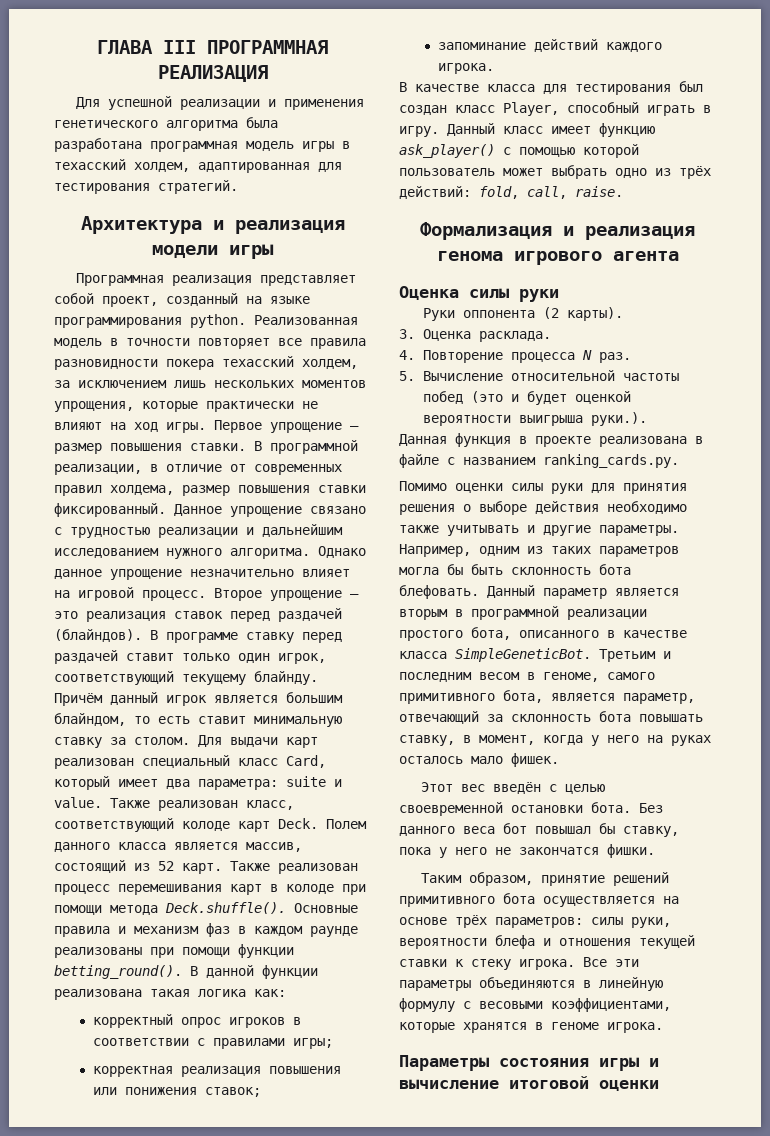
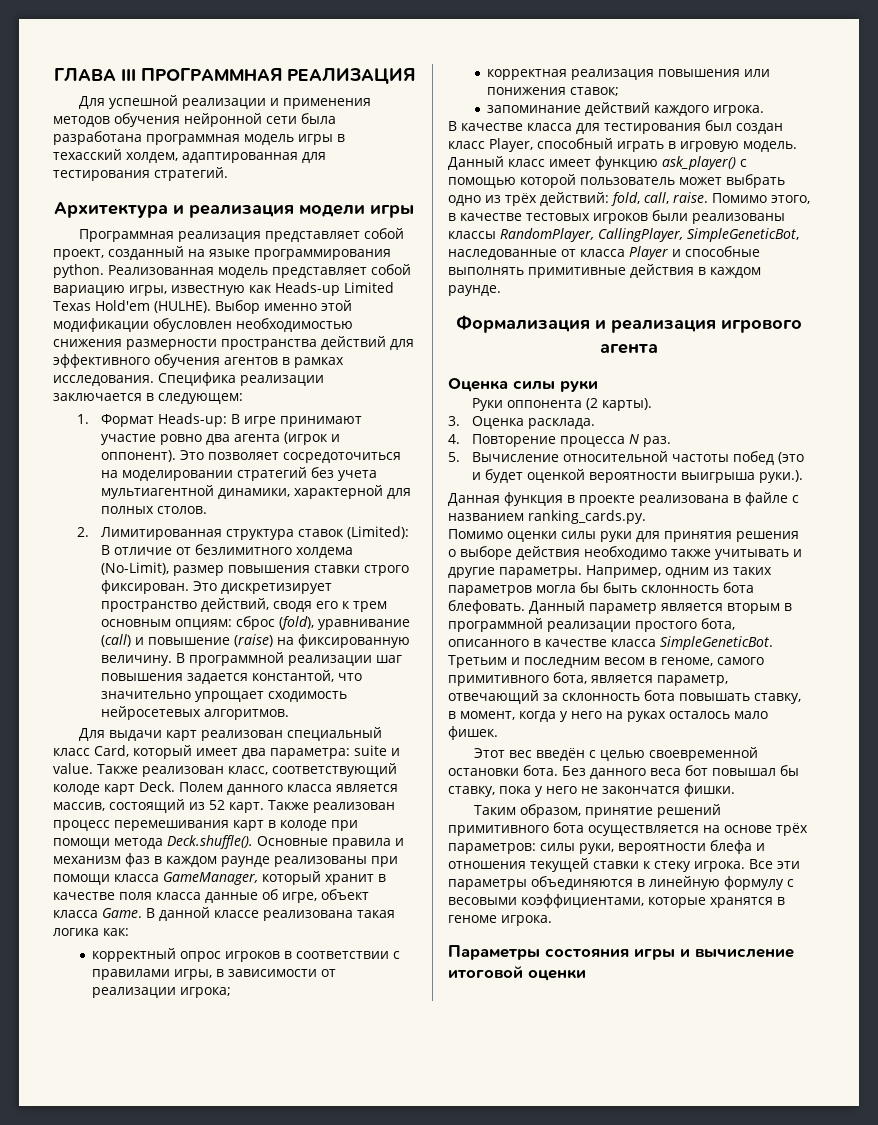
[54,120,238,131] генетического алгоритма -> [53,113,297,127] методов обучения нейронной сети
[110,338,366,349] [54,356,358,370] [54,380,366,388] [54,401,318,412] [54,420,359,433] [54,440,358,454] [54,464,342,475] [54,485,366,496] [54,503,366,517] [54,524,343,538] [54,546,366,559] [54,569,350,580] [54,587,359,601] [54,608,342,622] [54,629,342,643] [54,650,326,664] [54,671,318,685] [54,692,343,706] [54,713,342,727] [54,737,190,748] в точности повторяет все правила разновидности покера техасский холдем, за исключением лишь нескольких моментов упрощения, которые практически не влияют на ход игры. Первое упрощение – размер повышения ставки. В программной реализации, в отличие от современных правил холдема, размер повышения ставки фиксированный. Данное упрощение связано с трудностью реализации и дальнейшим исследованием нужного алгоритма. Однако данное упрощение незначительно влияет на игровой процесс. Второе упрощение – это реализация ставок перед раздачей (блайндов). В программе ставку перед раздачей ставит только один игрок, соответствующий текущему блайнду. Причём данный игрок является большим блайндом, то есть ставит минимальную ставку за столом. -> [272,264,411,278] [53,282,394,296] [53,300,352,314] [53,318,353,332] [53,336,414,350] [53,354,344,368] [53,372,324,386] [53,393,243,404] [77,413,363,427] [101,432,341,445] [101,450,402,463] [101,467,378,481] [101,485,412,499] [101,506,208,514] [77,526,410,540] [101,544,354,558] [101,562,410,576] [101,580,333,594] [101,598,388,612] [101,616,411,630] [101,634,411,648] [101,652,403,666] [101,670,363,684] [101,691,348,702] [101,706,290,720] представляет собой вариацию игры, известную как Heads-up Limited Texas Hold'em (HULHE). Выбор именно этой модификации обусловлен необходимостью снижения размерности пространства действий для эффективного обучения агентов в рамках исследования. Специфика реализации заключается в следующем: // 1. Формат Heads-up: В игре принимают участие ровно два агента (игрок и оппонент). Это позволяет сосредоточиться на моделировании стратегий без учета мультиагентной динамики, характерной для полных столов. // 2. Лимитированная структура ставок (Limited): В отличие от безлимитного холдема (No-Limit), размер повышения ставки строго фиксирован. Это дискретизирует пространство действий, сводя его к трем основным опциям: сброс (fold), уравнивание (call) и повышение (raise) на фиксированную величину. В программной реализации шаг повышения задается константой, что значительно упрощает сходимость нейросетевых алгоритмов. //
[238,944,294,958] [54,965,182,979] функции betting_round(). -> [114,871,386,885] [53,889,369,903] [53,908,142,918] класса GameManager, который хранит в качестве поля класса данные об игре, объект класса Game.
[262,965,318,979] функции -> [214,910,259,918] классе
[292,1038,333,1049] игры; -> [173,969,336,980] [91,987,231,998] игры, в зависимости от реализации игрока;
[399,126,439,137] игру. -> [680,141,797,152] игровую модель.
(623, 191) none -> [712,193,810,204] [448,210,785,224] [448,228,799,242] [448,246,760,260] [448,264,761,278] [448,285,501,296] Помимо этого, в качестве тестовых игроков были реализованы классы RandomPlayer, CallingPlayer, SimpleGeneticBot, наследованные от класса Player и способные выполнять примитивные действия в каждом раунде.
[436,251,503,261] генома -> (716, 326) none

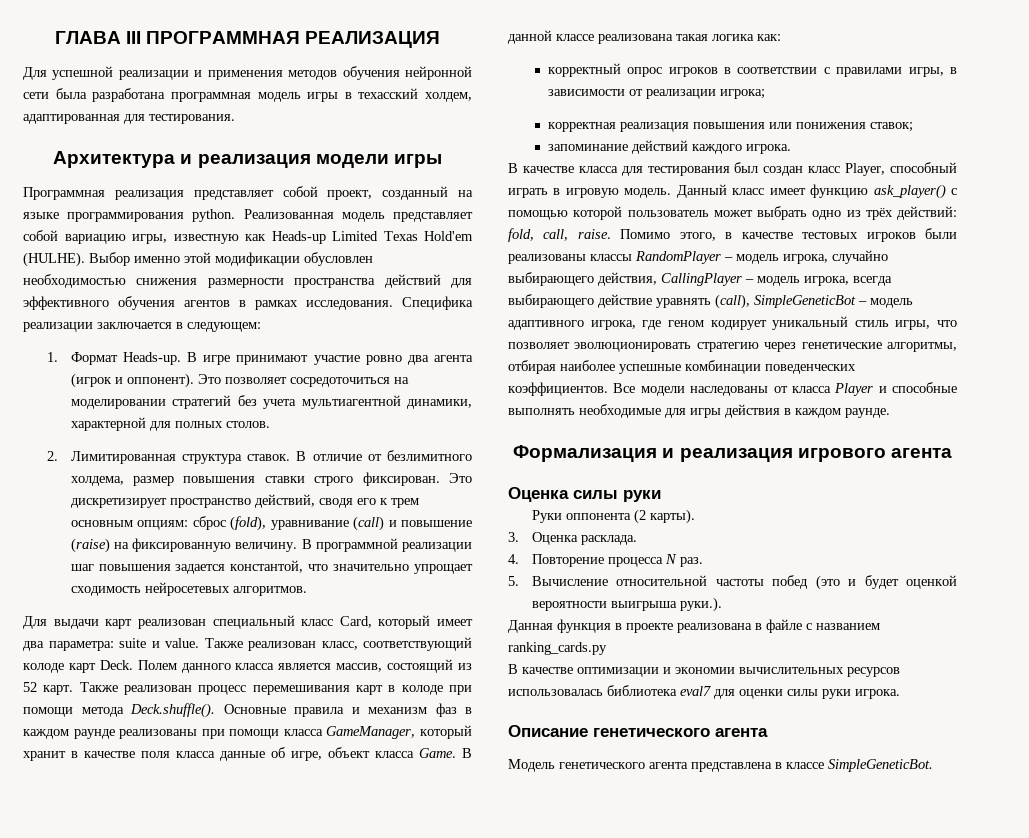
[53,167,228,181] тестирования стратегий. -> [149,114,235,124] тестирования.
[158,413,228,427] Heads-up: -> [122,352,181,365] Heads-up.
[298,526,410,539] ставок (Limited): -> [247,454,291,461] ставок.
[296,547,354,558] [101,562,170,575] холдема (No-Limit), -> [70,476,124,486] холдема,
[500,228,799,242] [448,249,557,260] RandomPlayer, CallingPlayer, SimpleGeneticBot, наследованные -> [635,250,888,264] [508,272,892,286] [508,294,913,309] [508,316,957,330] [508,342,957,352] [508,360,856,374] [508,382,769,396] RandomPlayer – модель игрока, случайно выбирающего действия, CallingPlayer – модель игрока, всегда выбирающего действие уравнять (call), SimpleGeneticBot – модель адаптивного игрока, где геном кодирует уникальный стиль игры, что позволяет эволюционировать стратегию через генетические алгоритмы, отбирая наиболее успешные комбинации поведенческих коэффициентов. Все модели наследованы
[528,267,626,278] примитивные -> [579,404,721,418] необходимые для игры
[528,510,646,524] [448,529,799,542] [448,546,802,560] [448,565,772,578] [448,582,754,596] [448,600,792,614] [448,618,735,632] [448,636,773,650] [448,655,764,668] [448,672,728,686] [448,690,801,704] [448,711,768,722] [448,726,498,740] [473,747,758,761] [448,765,799,779] [448,783,735,797] [473,804,721,818] [448,822,808,836] [448,840,765,854] [448,858,800,872] [448,876,794,890] [448,894,785,908] [448,915,552,926] [448,945,794,960] [448,966,586,981] ranking_cards.py. // Помимо оценки силы руки для принятия решения о выборе действия необходимо также учитывать и другие параметры. Например, одним из таких параметров могла бы быть склонность бота блефовать. Данный параметр является вторым в программной реализации простого бота, описанного в качестве класса SimpleGeneticBot. Третьим и последним весом в геноме, самого примитивного бота, является параметр, отвечающий за склонность бота повышать ставку, в момент, когда у него на руках осталось мало фишек. // Этот вес введён с целью своевременной остановки бота. Без данного веса бот повышал бы ставку, пока у него не закончатся фишки. // Таким образом, принятие решений примитивного бота осуществляется на основе трёх параметров: силы руки, вероятности блефа и отношения текущей ставки к стеку игрока. Все эти параметры объединяются в линейную формулу с весовыми коэффициентами, которые хранятся в геноме игрока. // Параметры состояния игры и вычисление итоговой оценки -> [508,642,607,655] [508,664,900,677] [508,685,900,699] [508,725,768,737] [508,759,933,772] ranking_cards.py // В качестве оптимизации и экономии вычислительных ресурсов использовалась библиотека eval7 для оценки силы руки игрока. // Описание генетического агента // Модель генетического агента представлена в классе SimpleGeneticBot.

